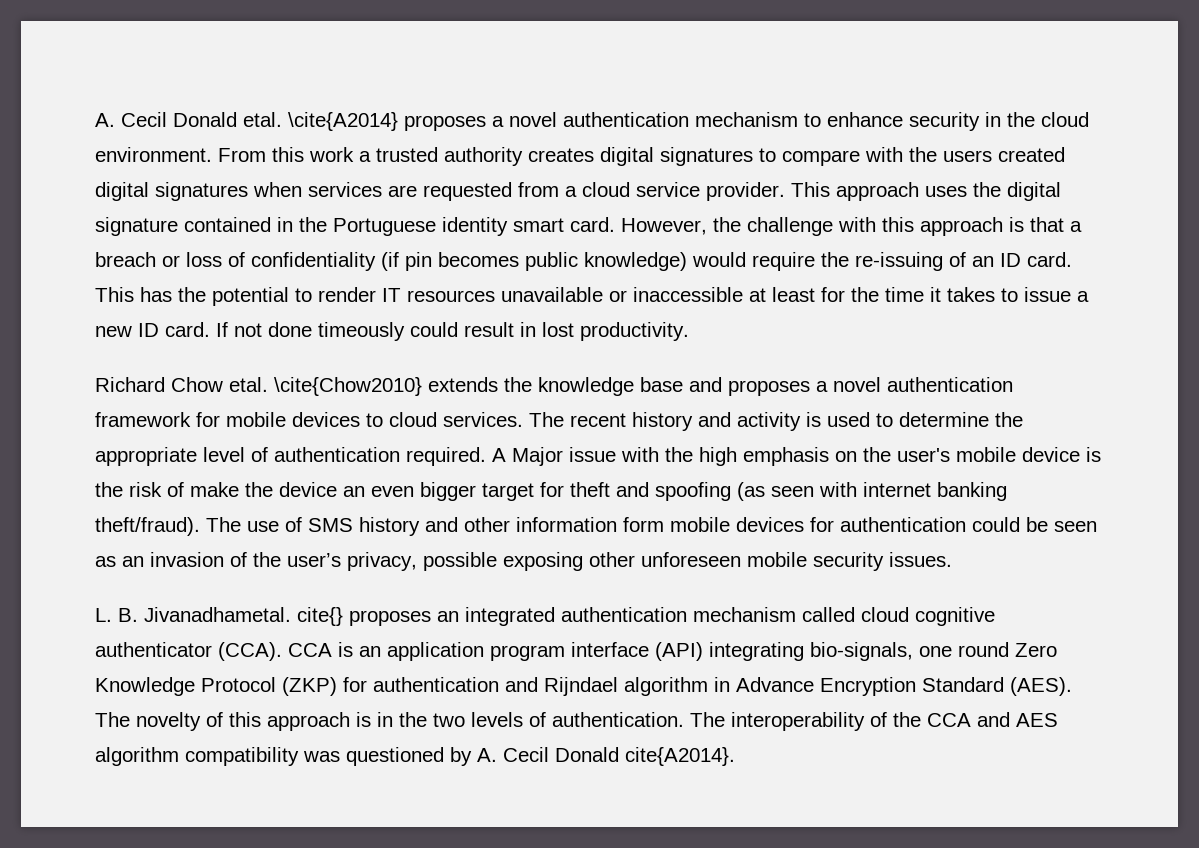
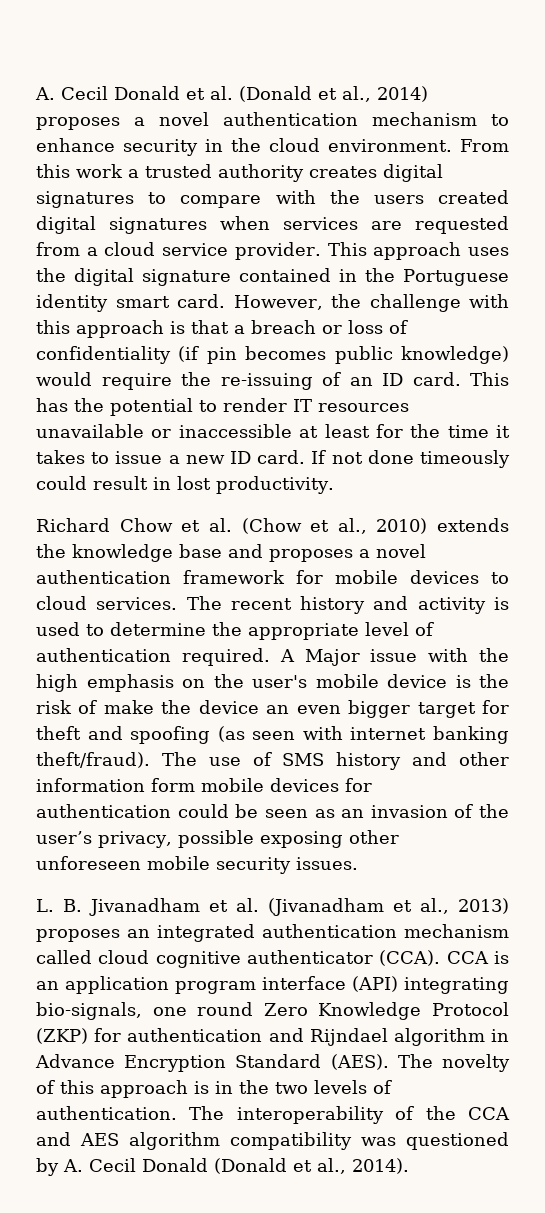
[95,112,398,131] A. Cecil Donald etal. \cite{A2014} -> [35,86,428,102] A. Cecil Donald et al. (Donald et al., 2014)
[229,377,422,396] etal. \cite{Chow2010} -> [181,518,428,534] et al. (Chow et al., 2010)
[144,607,343,626] Jivanadhametal. cite{} -> [89,898,509,916] Jivanadham et al. (Jivanadham et al., 2013)
[625,747,735,766] cite{A2014}. -> [214,1158,409,1174] (Donald et al., 2014).

